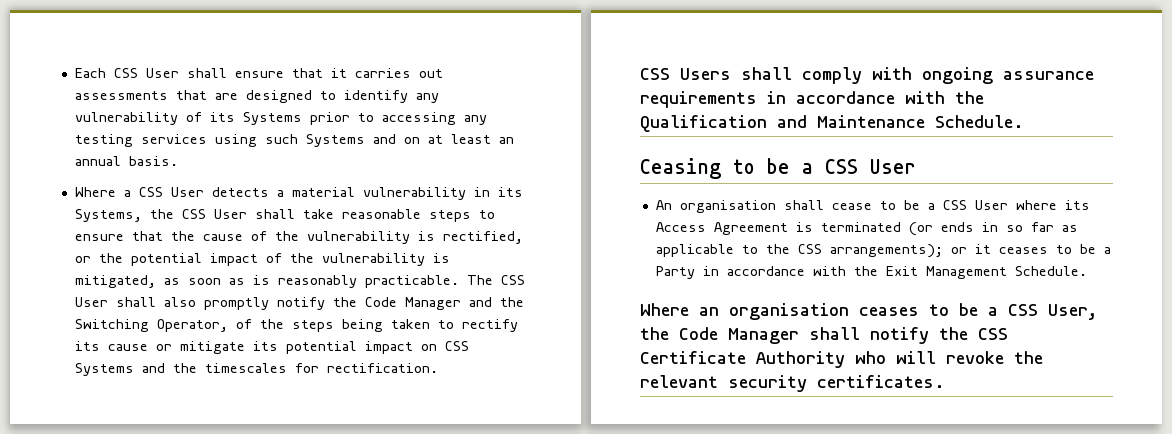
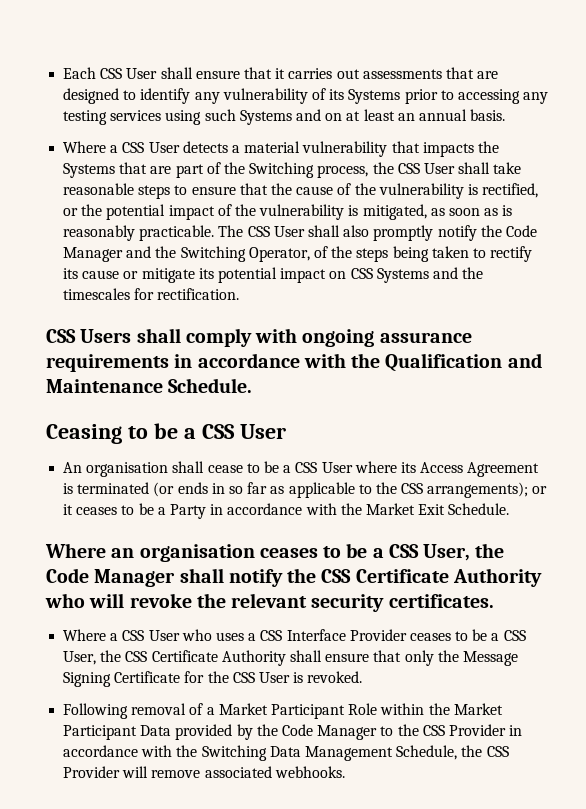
[473,187,523,197] [74,209,142,222] in its Systems, -> [391,141,499,157] [63,162,369,178] that impacts the Systems that are part of the Switching process,
[885,266,1007,279] Exit Management -> [365,503,446,515] Market Exit
(945, 381) none -> [63,629,526,641] [63,650,518,666] [63,671,363,687] [63,703,503,719] [63,724,523,740] [63,745,509,761] [63,766,345,778] // Where a CSS User who uses a CSS Interface Provider ceases to be a CSS User, the CSS Certificate Authority shall ensure that only the Message Signing Certificate for the CSS User is revoked. // Following removal of a Market Participant Role within the Market Participant Data provided by the Code Manager to the CSS Provider in accordance with the Switching Data Management Schedule, the CSS Provider will remove associated webhooks.

